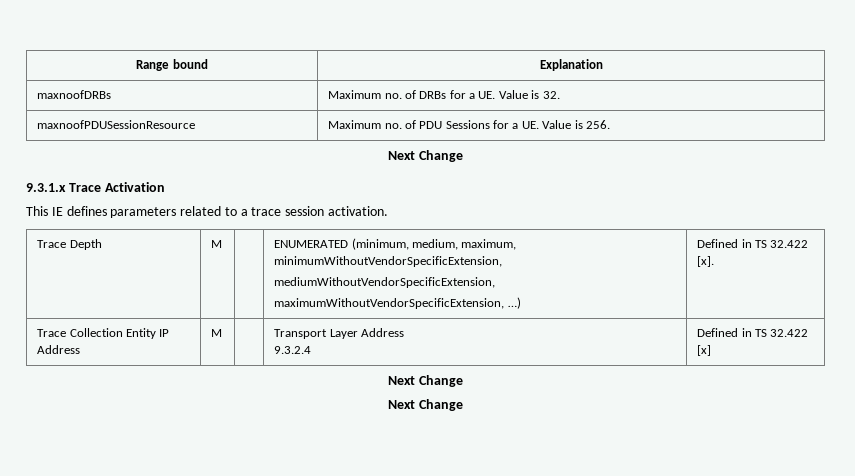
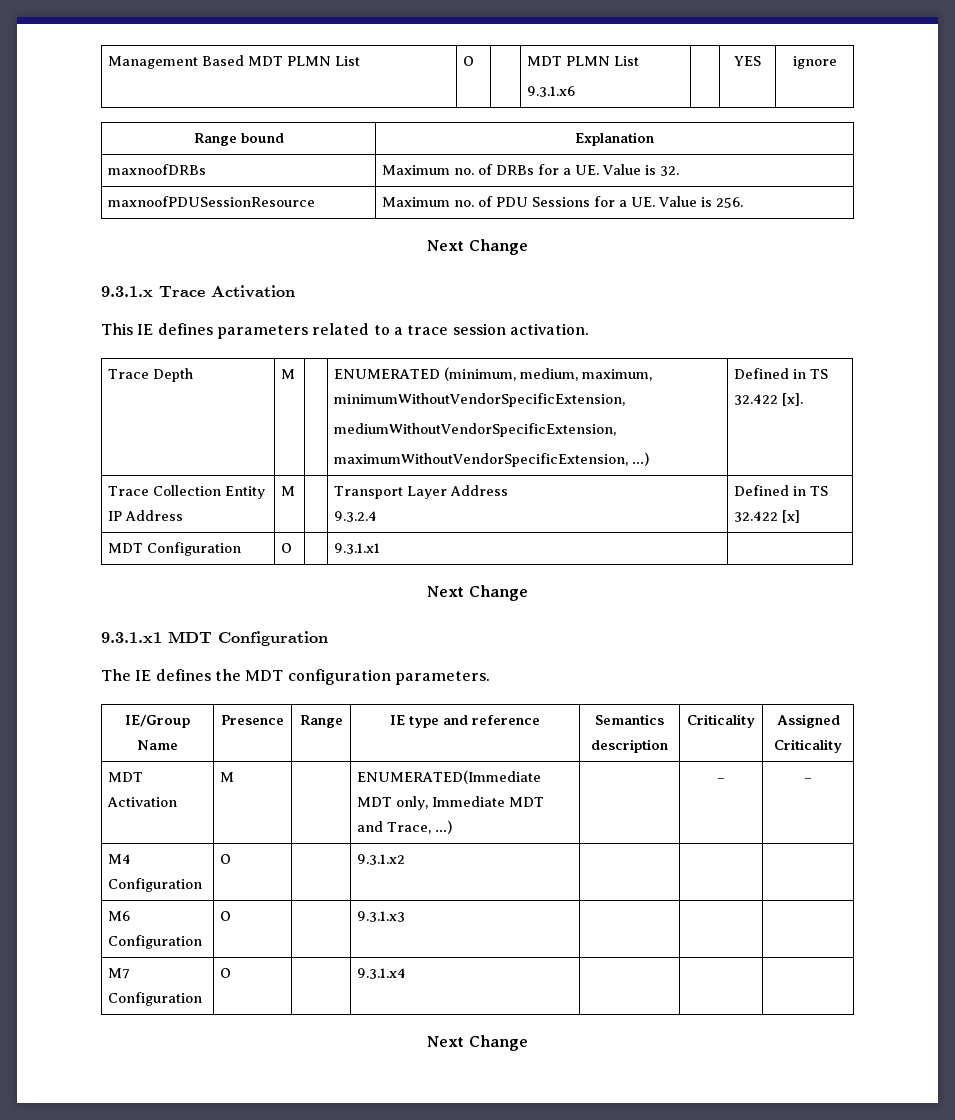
(136, 65) none -> [108,55,361,69] [463,56,475,66] [527,56,640,66] [527,86,576,97] [734,56,761,66] [792,56,837,69] Management Based MDT PLMN List | O | | MDT PLMN List // 9.3.1.x6 | | YES | ignore //
[388,375,463,387] // Next Change -> [108,542,242,556] [281,543,293,553] [334,543,381,554] [427,585,528,601] [101,631,328,646] [101,669,490,685] [125,715,190,728] [137,740,178,750] [221,715,284,725] [299,715,343,728] [390,715,540,728] [595,714,664,725] [591,739,668,753] [687,714,755,728] [776,714,840,728] [774,739,842,753] [108,772,144,782] [107,797,178,807] [220,772,235,782] [357,770,542,784] [357,796,545,810] [357,820,453,834] [717,778,725,782] [804,778,812,782] [108,854,132,864] [108,878,203,892] [220,854,232,864] [357,854,406,865] [108,911,131,921] [108,935,203,949] [220,911,232,921] [357,911,406,922] [108,968,131,979] [108,992,203,1006] [220,968,232,978] [357,968,407,979] // MDT Configuration | O | | 9.3.1.x1 | // Next Change // 9.3.1.x1 MDT Configuration // The IE defines the MDT configuration parameters. // IE/Group Name | Presence | Range | IE type and reference | Semantics description | Criticality | Assigned Criticality // MDT Activation | M | | ENUMERATED(Immediate MDT only, Immediate MDT and Trace, …) | | – | – // M4 Configuration | O | | 9.3.1.x2 | | | // M6 Configuration | O | | 9.3.1.x3 | | | // M7 Configuration | O | | 9.3.1.x4 | | |

